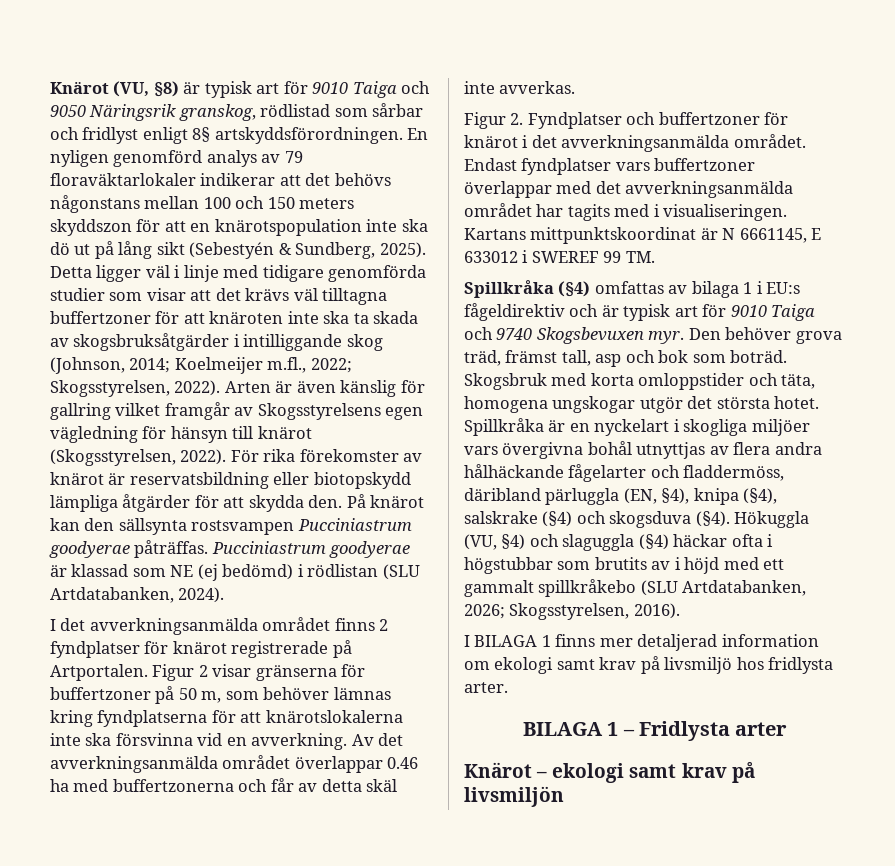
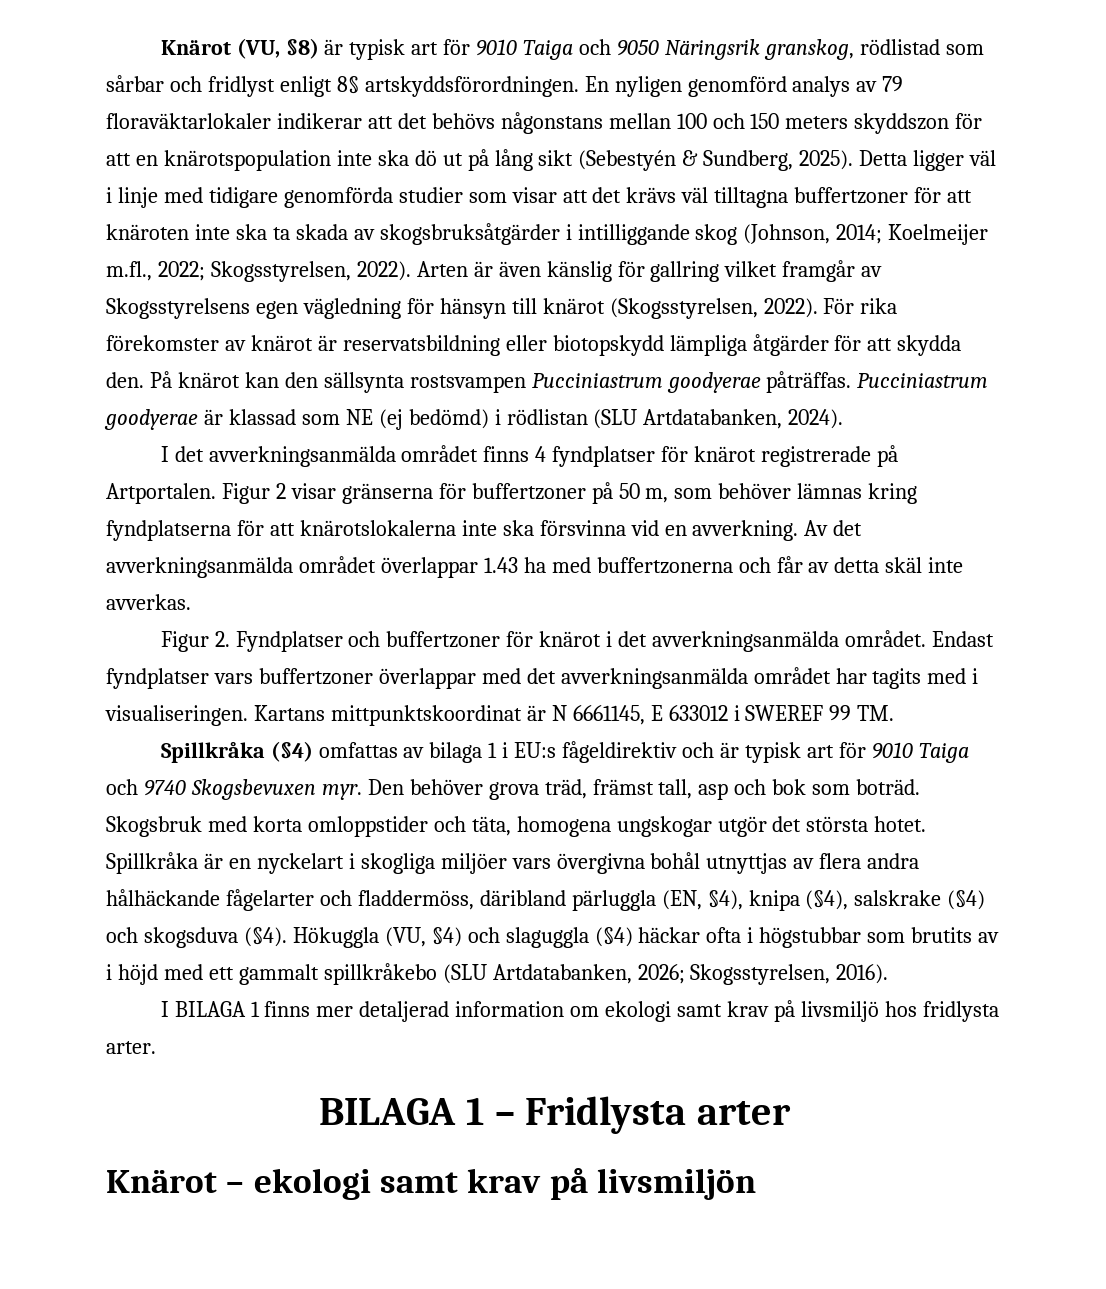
[379,619,389,631] 2 -> [535,446,547,462] 4
[387,757,419,769] 0.46 -> [483,557,518,573] 1.43

